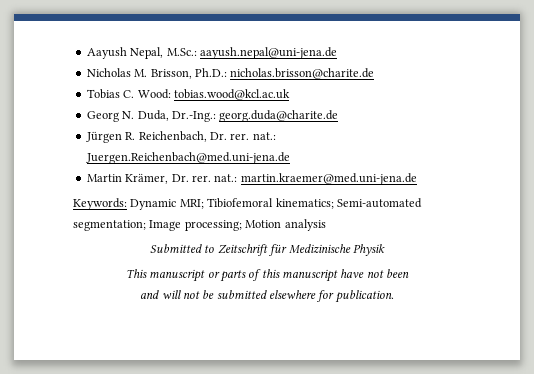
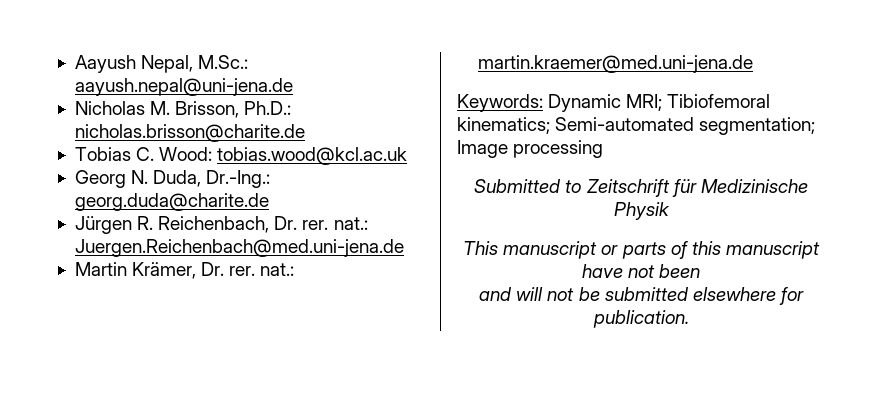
[184,219,326,231] processing; Motion analysis -> [513,140,604,158] processing

